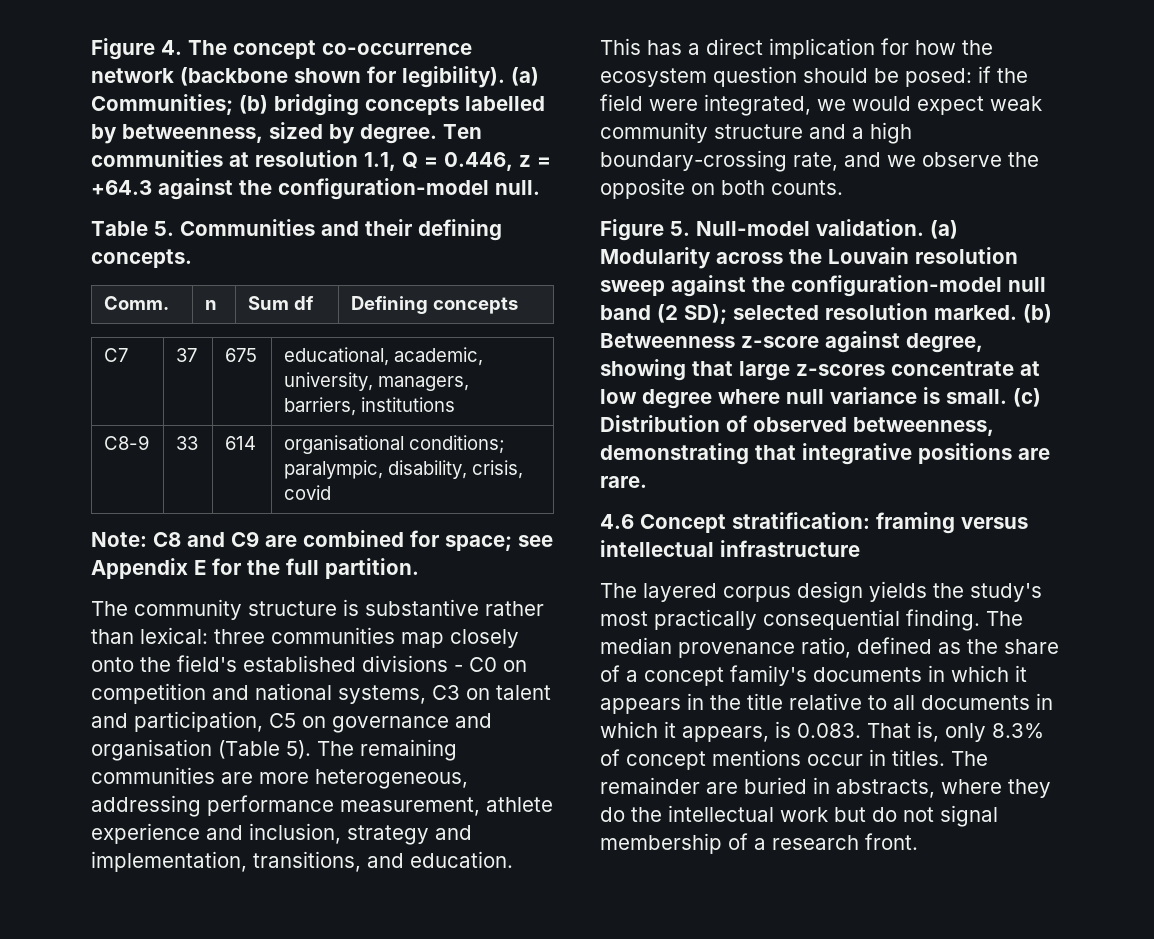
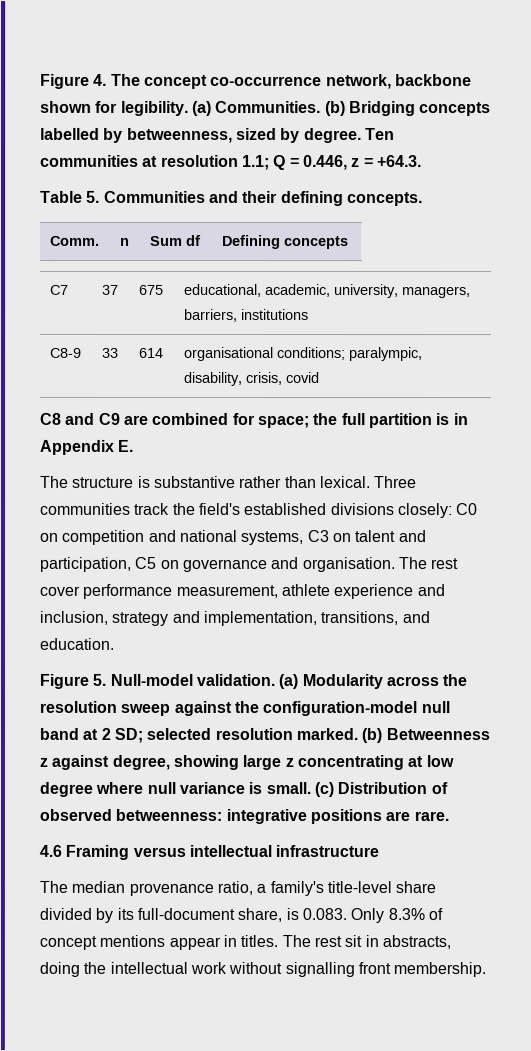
[91,66,539,88] [91,94,359,116] network (backbone shown for legibility). (a) Communities; (b) bridging -> [325,74,472,90] [40,100,416,117] network, backbone shown for legibility. (a) Communities. (b) Bridging
[364,152,396,171] 1.1, -> [241,154,270,171] 1.1;
[91,178,540,200] +64.3 against the configuration-model null. -> [376,155,422,168] +64.3.
[91,532,147,547] Note: -> (321, 378) none
[518,535,553,547] [91,558,419,579] [91,599,242,620] see Appendix E for the full partition. // The community -> [313,413,469,429] [40,439,135,455] [40,475,69,488] the full partition is in Appendix E. // The
[140,627,519,648] [91,657,134,672] lexical: three communities map closely onto -> [319,476,418,489] [40,502,171,515] lexical. Three communities track
[454,665,463,672] - -> [397,503,453,519] closely:
[91,739,457,761] [91,767,468,789] [91,795,201,817] organisation (Table 5). The remaining communities are more heterogeneous, addressing -> [301,557,459,573] [39,585,80,596] organisation. The rest cover
[600,38,993,59] [600,66,1028,87] [600,94,1042,116] [600,122,912,144] [600,150,1039,172] [600,178,843,199] This has a direct implication for how the ecosystem question should be posed: if the field were integrated, we would expect weak community structure and a high boundary-crossing rate, and we observe the opposite on both counts. -> (114, 643) none
[828,247,909,264] Louvain -> (468, 680) none
[657,304,727,324] (2 SD); -> [82,727,143,743] at 2 SD;
[741,336,819,348] z-score -> [39,757,48,767] z
[692,361,1014,381] that large z-scores concentrate -> [242,754,404,771] large z concentrating
[853,417,994,436] [600,443,796,465] betweenness, demonstrating that -> [115,808,223,821] betweenness:
[640,512,955,534] Concept stratification: framing -> [65,844,130,860] Framing
[643,581,1042,603] [600,609,1023,631] [600,637,1059,658] [600,665,1027,686] [600,693,1053,714] [600,721,986,742] layered corpus design yields the study's most practically consequential finding. The median provenance ratio, defined as the share of a concept family's documents in which it appears in the title relative to all documents in which it appears, is 0.083. That is, only -> [71,880,437,897] [39,907,385,924] median provenance ratio, a family's title-level share divided by its full-document share, is 0.083. Only
[807,754,863,766] occur -> [168,936,221,950] appear
[600,777,1051,798] [600,805,998,827] [600,833,918,854] remainder are buried in abstracts, where they do the intellectual work but do not signal membership of a research front. -> [313,935,451,950] [39,961,487,978] rest sit in abstracts, doing the intellectual work without signalling front membership.

